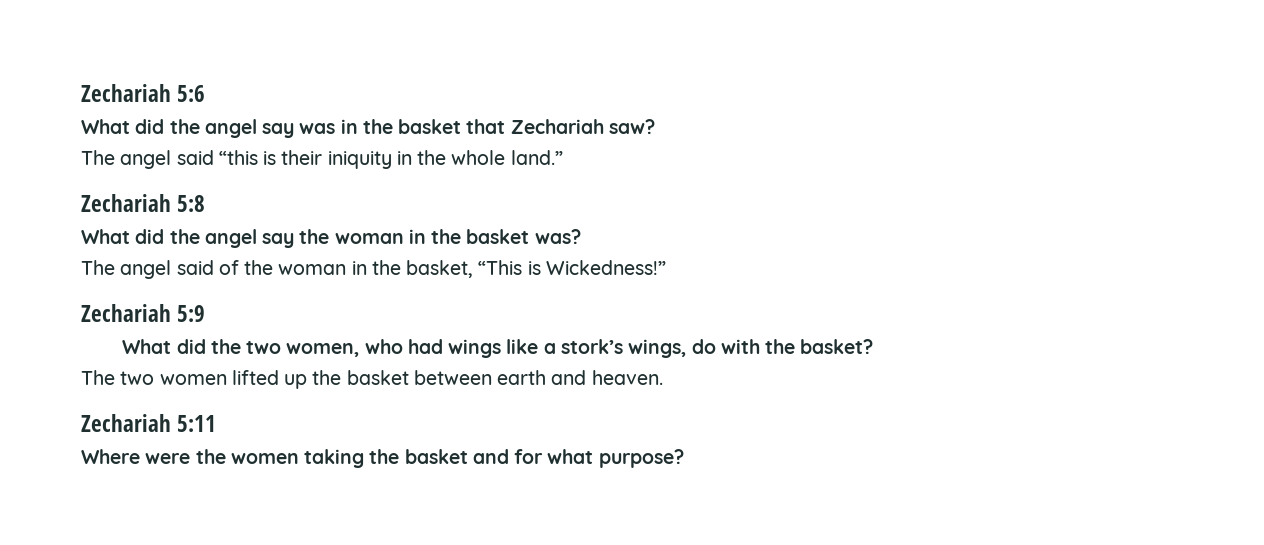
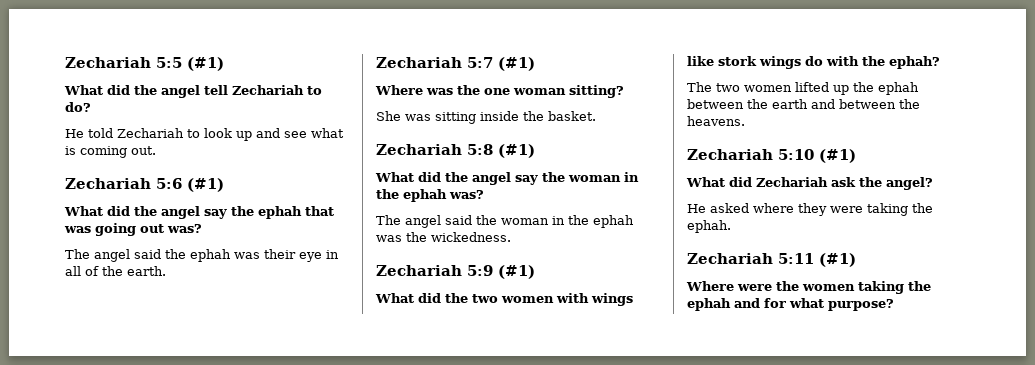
[81,84,171,102] Zechariah -> [65,57,224,71] [64,85,322,98] [65,102,91,112] [65,128,344,141] [65,146,156,158] [65,178,151,189] Zechariah 5:5 (#1) // What did the angel tell Zechariah to do? // He told Zechariah to look up and see what is coming out. // Zechariah
[81,119,655,138] [81,150,563,169] // What did the angel say was in the basket that Zechariah saw? // The angel said “this is their iniquity in the whole land.” -> [187,178,224,192] [64,206,334,219] [64,223,202,236] [65,249,339,262] [65,266,166,276] [376,57,535,71] [375,85,624,98] [376,111,596,124] (#1) // What did the angel say the ephah that was going out was? // The angel said the ephah was their eye in all of the earth. // Zechariah 5:7 (#1) // Where was the one woman sitting? // She was sitting inside the basket.
(206, 203) none -> [498,144,535,158] (#1)
[466,229,581,244] [81,260,666,279] basket was? // The angel said of the woman in the basket, “This is Wickedness!” -> [403,189,484,202] [376,215,634,228] [376,232,511,242] ephah was? // The angel said the woman in the ephah was the wickedness.
(206, 313) none -> [498,265,535,279] (#1)
[286,339,687,358] women, who had wings like a stork’s wings, -> [501,293,633,306] [687,56,801,69] women with wings like stork wings
[800,339,874,354] basket? -> [889,56,940,69] ephah?
[346,370,663,385] basket between earth and heaven. -> [878,82,919,95] [687,99,920,109] [687,116,745,126] [687,149,856,163] [686,177,933,190] [687,203,933,216] [687,220,731,233] ephah between the earth and between the heavens. // Zechariah 5:10 (#1) // What did Zechariah ask the angel? // He asked where they were taking the ephah.
(217, 423) none -> [819,253,856,267] (#1)
[404,449,468,464] basket -> [687,298,731,311] ephah

